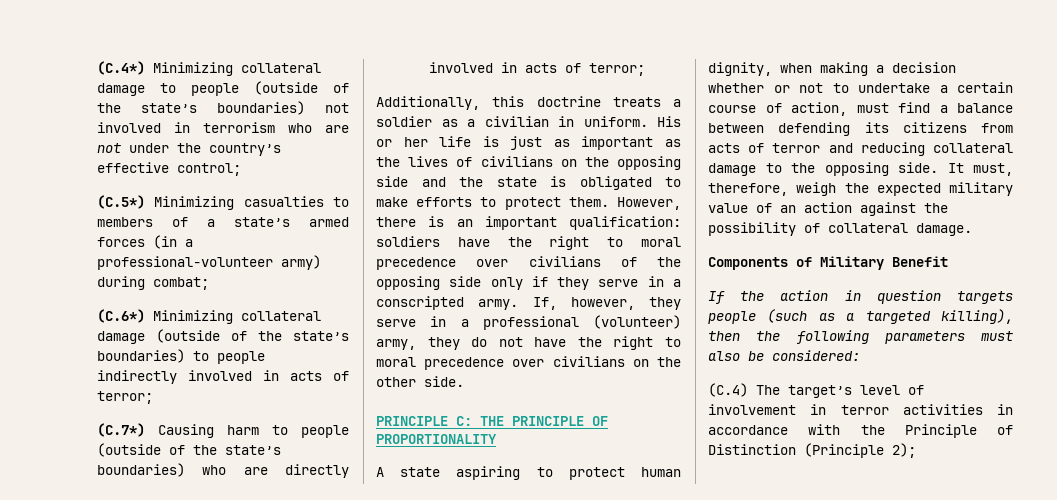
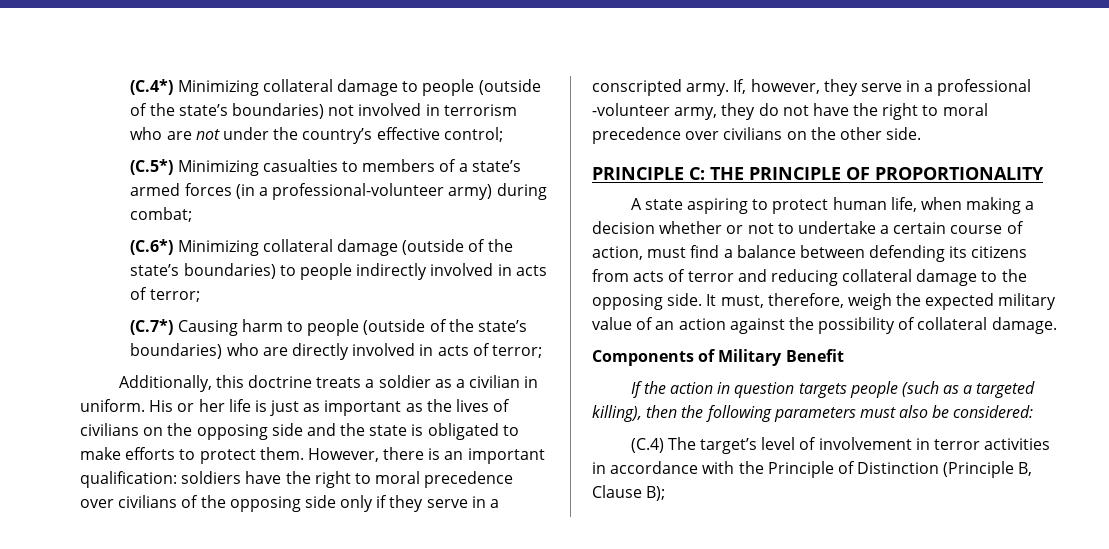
[593,315,681,329] (volunteer) -> [592,103,670,116] -volunteer
[708,62,772,76] dignity, -> [890,197,917,212] life,
[892,443,916,458] 2); -> [1018,462,1033,476] [592,485,666,501] B, Clause B);

